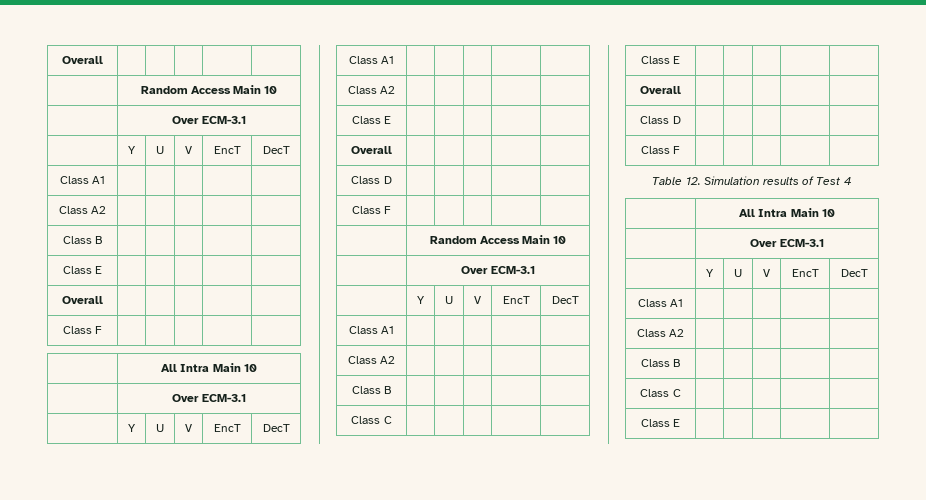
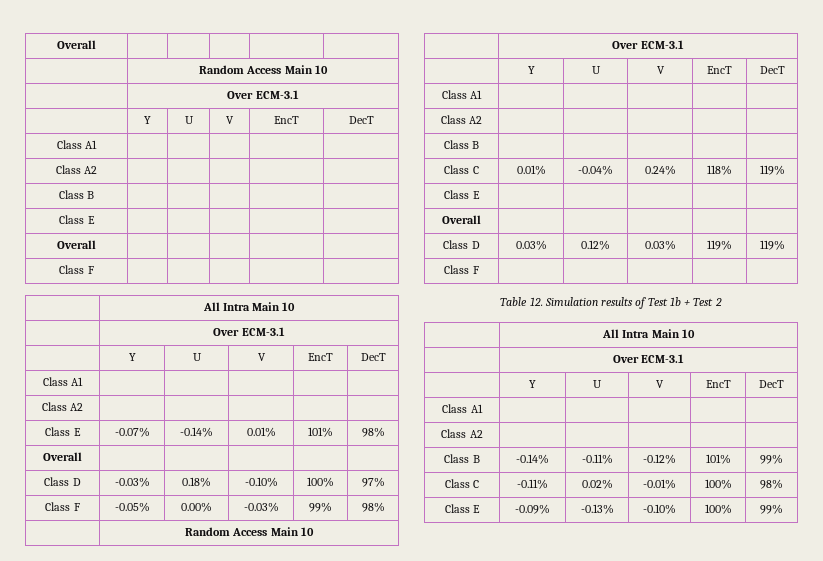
[351,146,392,154] [351,176,392,184] [351,206,392,214] | | | | // Overall | | | | | // Class D | | | | | // Class F | | | | | -> [114,427,150,437] [179,427,213,437] [246,427,276,437] [308,427,333,437] [361,427,385,437] [43,452,82,461] [44,477,81,486] [114,477,150,487] [181,477,211,487] [244,477,278,487] [307,477,334,487] [361,477,385,487] [45,502,80,511] [114,502,150,512] [180,502,212,512] [243,502,279,512] [309,502,332,512] [361,502,385,512] -0.07% | -0.14% | 0.01% | 101% | 98% // Overall | | | | | // Class D | -0.03% | 0.18% | -0.10% | 100% | 97% // Class F | -0.05% | 0.00% | -0.03% | 99% | 98%
[640,56,681,64] [640,86,681,94] [640,116,681,124] | | | | // Class E | | | | | // Overall | | | | | // Class D | | | | | -> [516,165,546,175] [578,165,613,175] [644,165,676,175] [707,165,732,175] [759,165,785,175] [444,190,480,199] [442,215,481,224] [443,240,480,249] [515,240,547,250] [581,240,610,250] [644,240,676,250] [707,240,732,250] [759,240,785,250] 0.01% | -0.04% | 0.24% | 118% | 119% // Class E | | | | | // Overall | | | | | // Class D | 0.03% | 0.12% | 0.03% | 119% | 119%
[843,177,852,185] 4 -> [669,297,722,306] 1b + Test 2
[640,389,681,397] [640,419,681,427] | | | | // Class C | | | | | // Class E | | | | | -> [516,454,549,464] [581,454,613,464] [643,454,676,464] [705,454,731,464] [760,454,783,464] [444,479,480,488] [517,479,548,489] [581,479,613,489] [643,479,676,489] [704,479,732,489] [760,479,783,489] [444,504,481,513] [515,504,550,514] [580,504,614,514] [643,504,676,514] [704,504,732,514] [760,504,783,514] -0.14% | -0.11% | -0.12% | 101% | 99% // Class C | -0.11% | 0.02% | -0.01% | 100% | 98% // Class E | -0.09% | -0.13% | -0.10% | 100% | 99%

